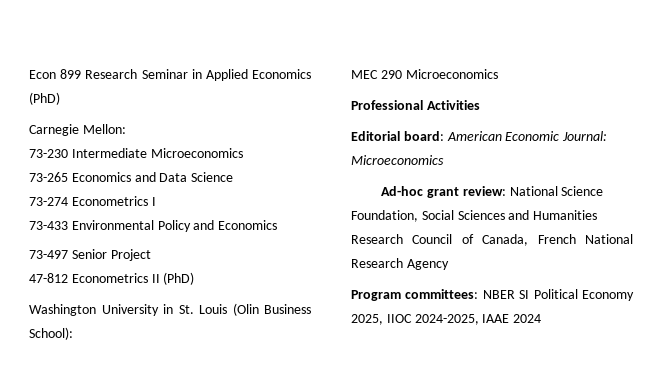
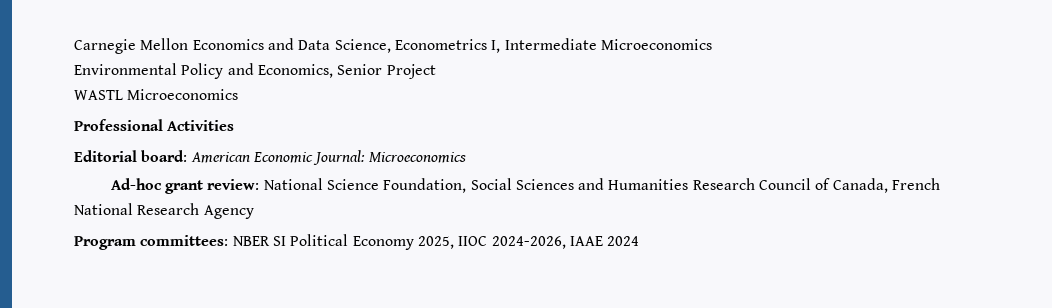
[29,69,311,81] [29,92,60,105] [29,124,126,136] [29,148,243,158] [29,172,234,182] [29,196,156,206] [29,221,68,230] Econ 899 Research Seminar in Applied Economics (PhD) // Carnegie Mellon: // 73-230 Intermediate Microeconomics // 73-265 Economics and Data Science // 73-274 Econometrics I // 73-433 -> [74,38,712,54] Carnegie Mellon Economics and Data Science, Econometrics I, Intermediate Microeconomics //
[218,220,278,230] [29,250,68,259] Economics // 73-497 -> [257,64,333,78] Economics,
[29,272,195,285] [29,303,311,316] [29,327,73,340] [351,70,402,79] 47-812 Econometrics II (PhD) // Washington University in St. Louis (Olin Business School): // MEC 290 -> [74,90,123,100] WASTL
[414,314,479,325] 2024-2025, -> [491,236,566,249] 2024-2026,

